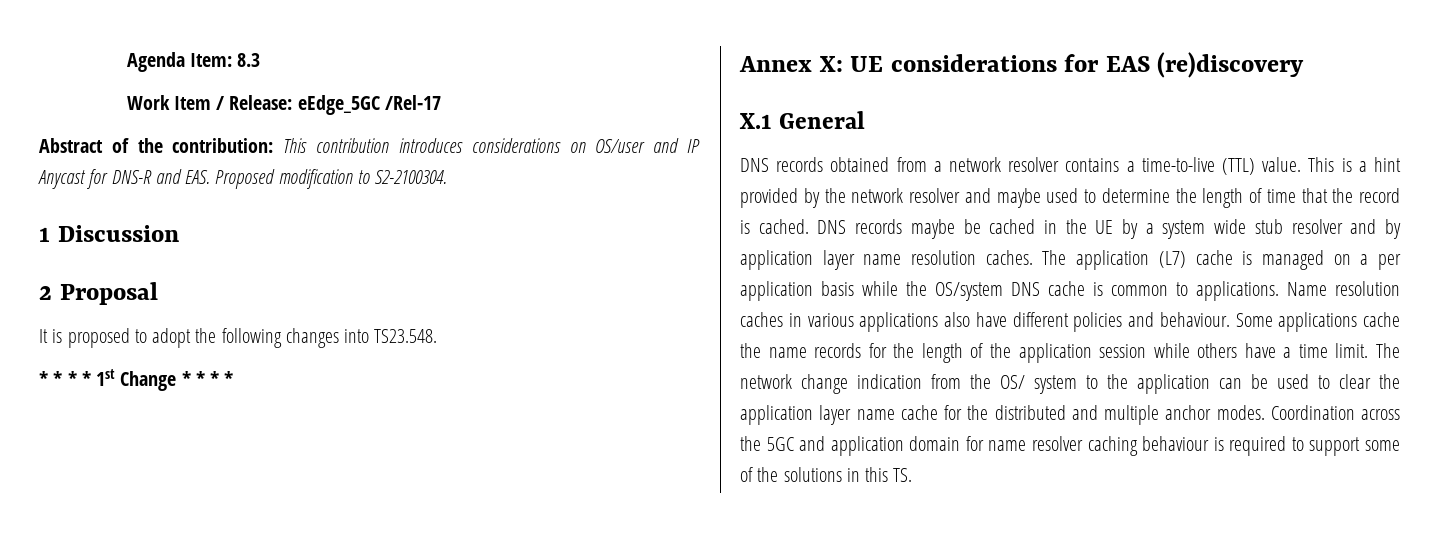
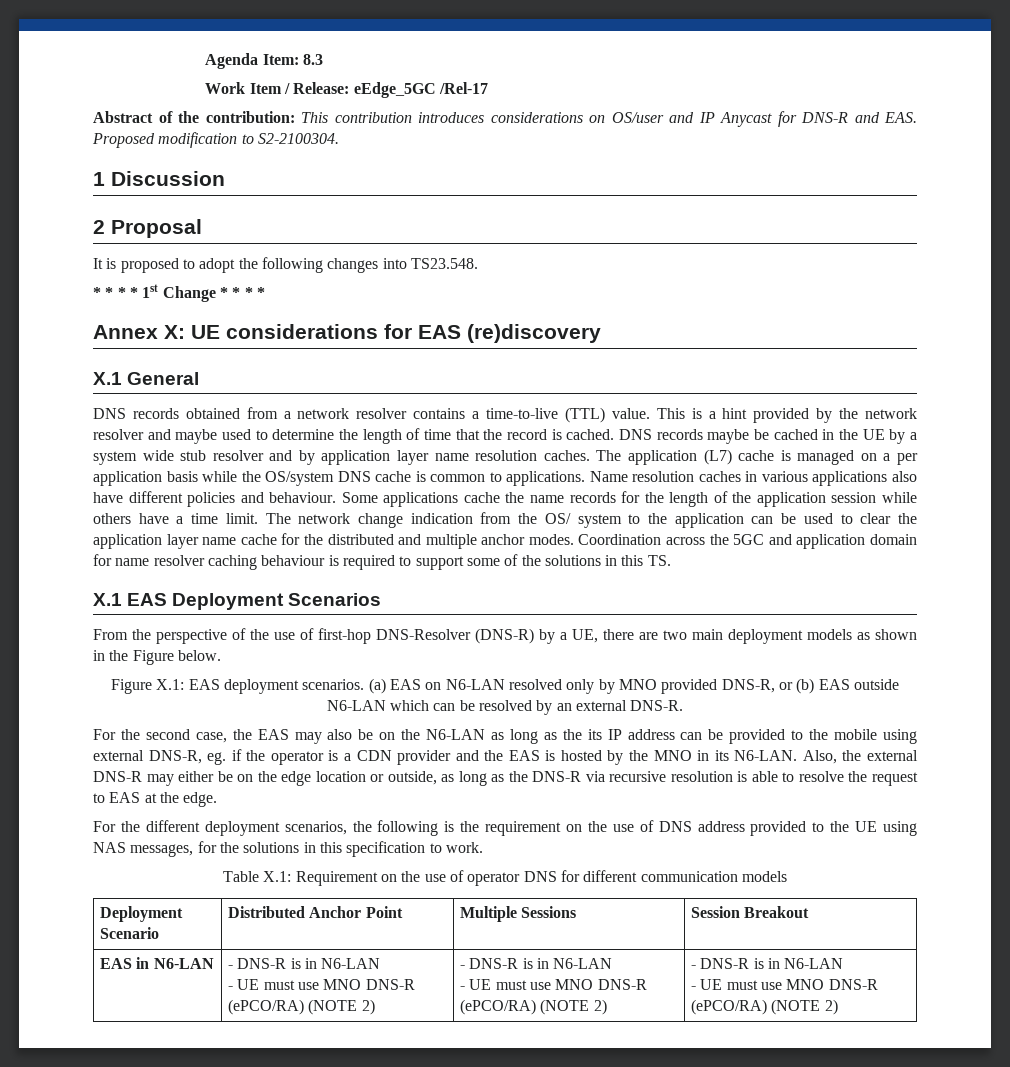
(913, 475) none -> [93,593,382,610] [93,628,917,644] [93,650,221,665] [111,678,899,694] [326,700,684,715] [93,729,917,744] [93,749,919,765] [93,771,918,786] [93,792,218,807] [93,820,917,836] [93,841,483,857] [223,870,787,886] [99,906,183,922] [99,927,159,939] [227,906,403,918] [459,906,577,922] [690,906,810,918] [99,957,214,969] [227,958,381,969] [227,979,415,990] [227,999,375,1015] [459,958,613,969] [459,979,647,990] [459,999,607,1015] [690,958,844,969] [690,979,878,990] [690,999,838,1015] // X.1 EAS Deployment Scenarios // From the perspective of the use of first-hop DNS-Resolver (DNS-R) by a UE, there are two main deployment models as shown in the Figure below. // Figure X.1: EAS deployment scenarios. (a) EAS on N6-LAN resolved only by MNO provided DNS-R, or (b) EAS outside N6-LAN which can be resolved by an external DNS-R. // For the second case, the EAS may also be on the N6-LAN as long as the its IP address can be provided to the mobile using external DNS-R, eg. if the operator is a CDN provider and the EAS is hosted by the MNO in its N6-LAN. Also, the external DNS-R may either be on the edge location or outside, as long as the DNS-R via recursive resolution is able to resolve the request to EAS at the edge. // For the different deployment scenarios, the following is the requirement on the use of DNS address provided to the UE using NAS messages, for the solutions in this specification to work. // Table X.1: Requirement on the use of operator DNS for different communication models // Deployment Scenario | Distributed Anchor Point | Multiple Sessions | Session Breakout // EAS in N6-LAN | - DNS-R is in N6-LAN // - UE must use MNO DNS-R (ePCO/RA) (NOTE 2) | - DNS-R is in N6-LAN // - UE must use MNO DNS-R (ePCO/RA) (NOTE 2) | - DNS-R is in N6-LAN // - UE must use MNO DNS-R (ePCO/RA) (NOTE 2)

